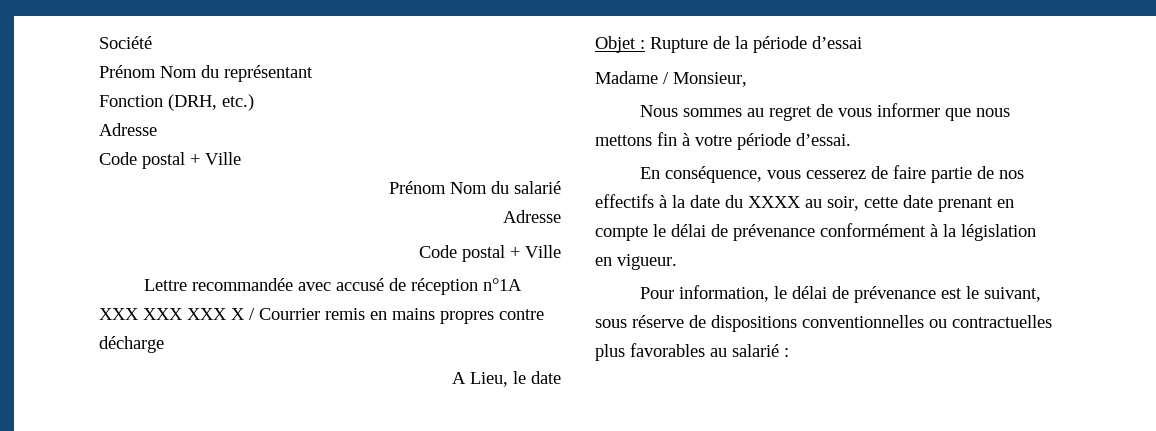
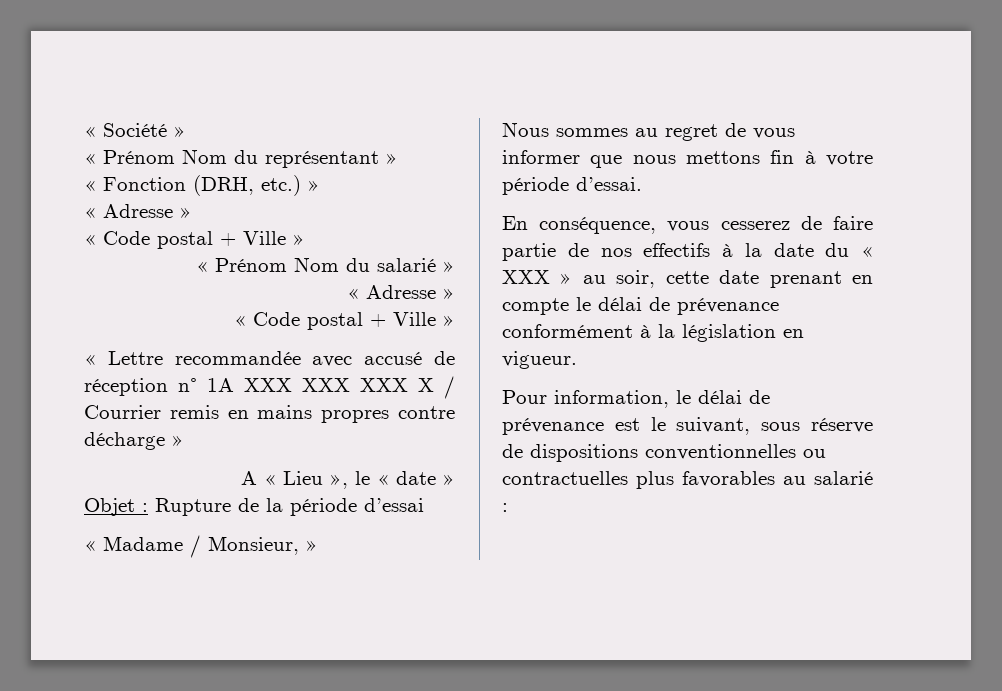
(99, 42) none -> [84,126,96,137] «
(152, 42) // -> [174,126,186,137] [84,153,96,164] » // «
(313, 73) // -> [386,153,398,164] [84,180,96,191] » // «
[99,123,157,136] [99,152,241,169] // Adresse // Code postal + Ville // -> [308,180,320,191] [84,204,192,218] [84,231,305,249] [196,261,208,272] » // « Adresse » // « Code postal + Ville » // «
[503,210,561,223] [419,245,561,262] // Adresse // Code postal + Ville // -> [443,261,455,272] [347,285,455,299] [234,312,455,330] [84,354,96,365] » // « Adresse » // « Code postal + Ville » // «
[482,278,522,291] n°1A -> [178,378,234,392] n° 1A
(164, 344) none -> [172,435,184,446] »
[470,371,561,387] Lieu, le date -> [264,471,455,489] « Lieu », le « date »
(862, 42) none -> [84,540,96,551] «
(747, 79) none -> [306,540,318,551] »
[748,196,801,208] XXXX -> [861,246,873,257] [502,270,573,284] « XXX »

